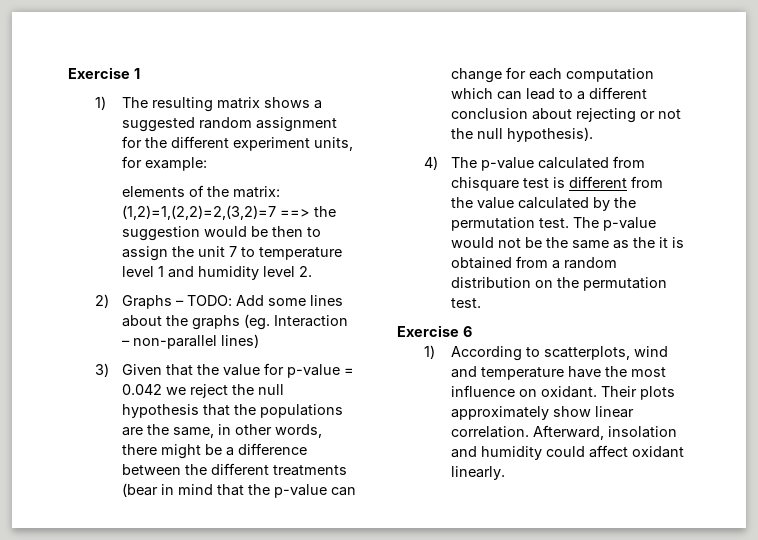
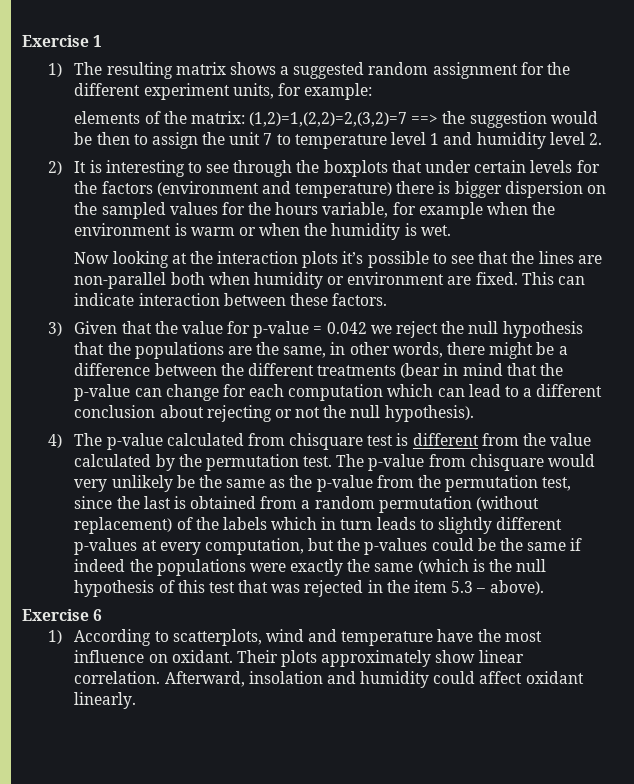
[121,295,343,309] [121,314,348,330] [121,334,259,349] Graphs – TODO: Add some lines about the graphs (eg. Interaction – non-parallel lines) -> [74,160,600,177] [74,181,607,198] [74,202,556,219] [74,223,451,240] [74,251,602,268] [74,272,586,289] [74,293,388,306] It is interesting to see through the boxplots that under certain levels for the factors (environment and temperature) there is bigger dispersion on the sampled values for the hours variable, for example when the environment is warm or when the humidity is wet. // Now looking at the interaction plots it’s possible to see that the lines are non-parallel both when humidity or environment are fixed. This can indicate interaction between these factors.
[450,237,521,248] would not -> [428,454,596,471] [74,475,173,492] from chisquare would very unlikely
[658,237,668,248] it -> [316,475,572,492] [74,496,171,509] p-value from the permutation test, since the last
[450,277,667,291] [450,298,481,308] distribution on the permutation test. -> [378,496,540,513] [74,517,563,534] [74,538,583,555] [74,559,547,576] [74,580,544,597] permutation (without replacement) of the labels which in turn leads to slightly different p-values at every computation, but the p-values could be the same if indeed the populations were exactly the same (which is the null hypothesis of this test that was rejected in the item 5.3 – above).

